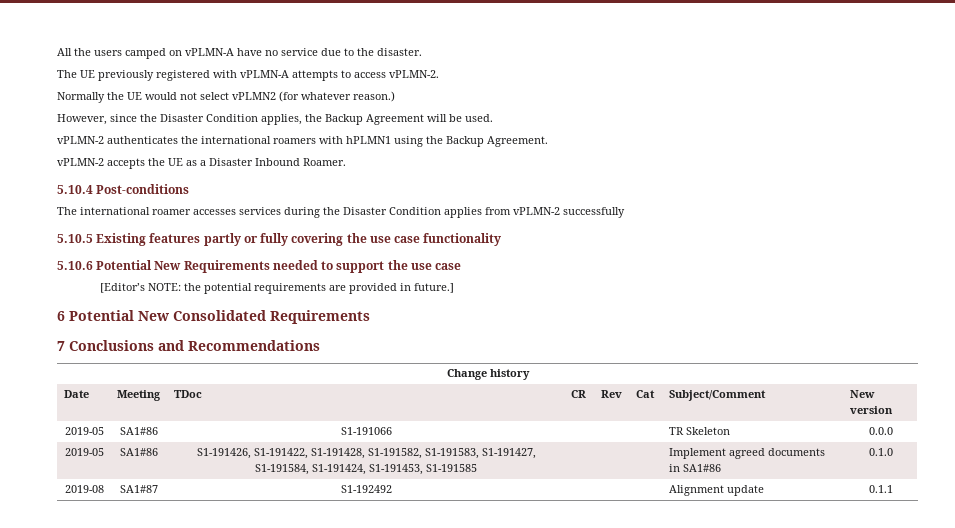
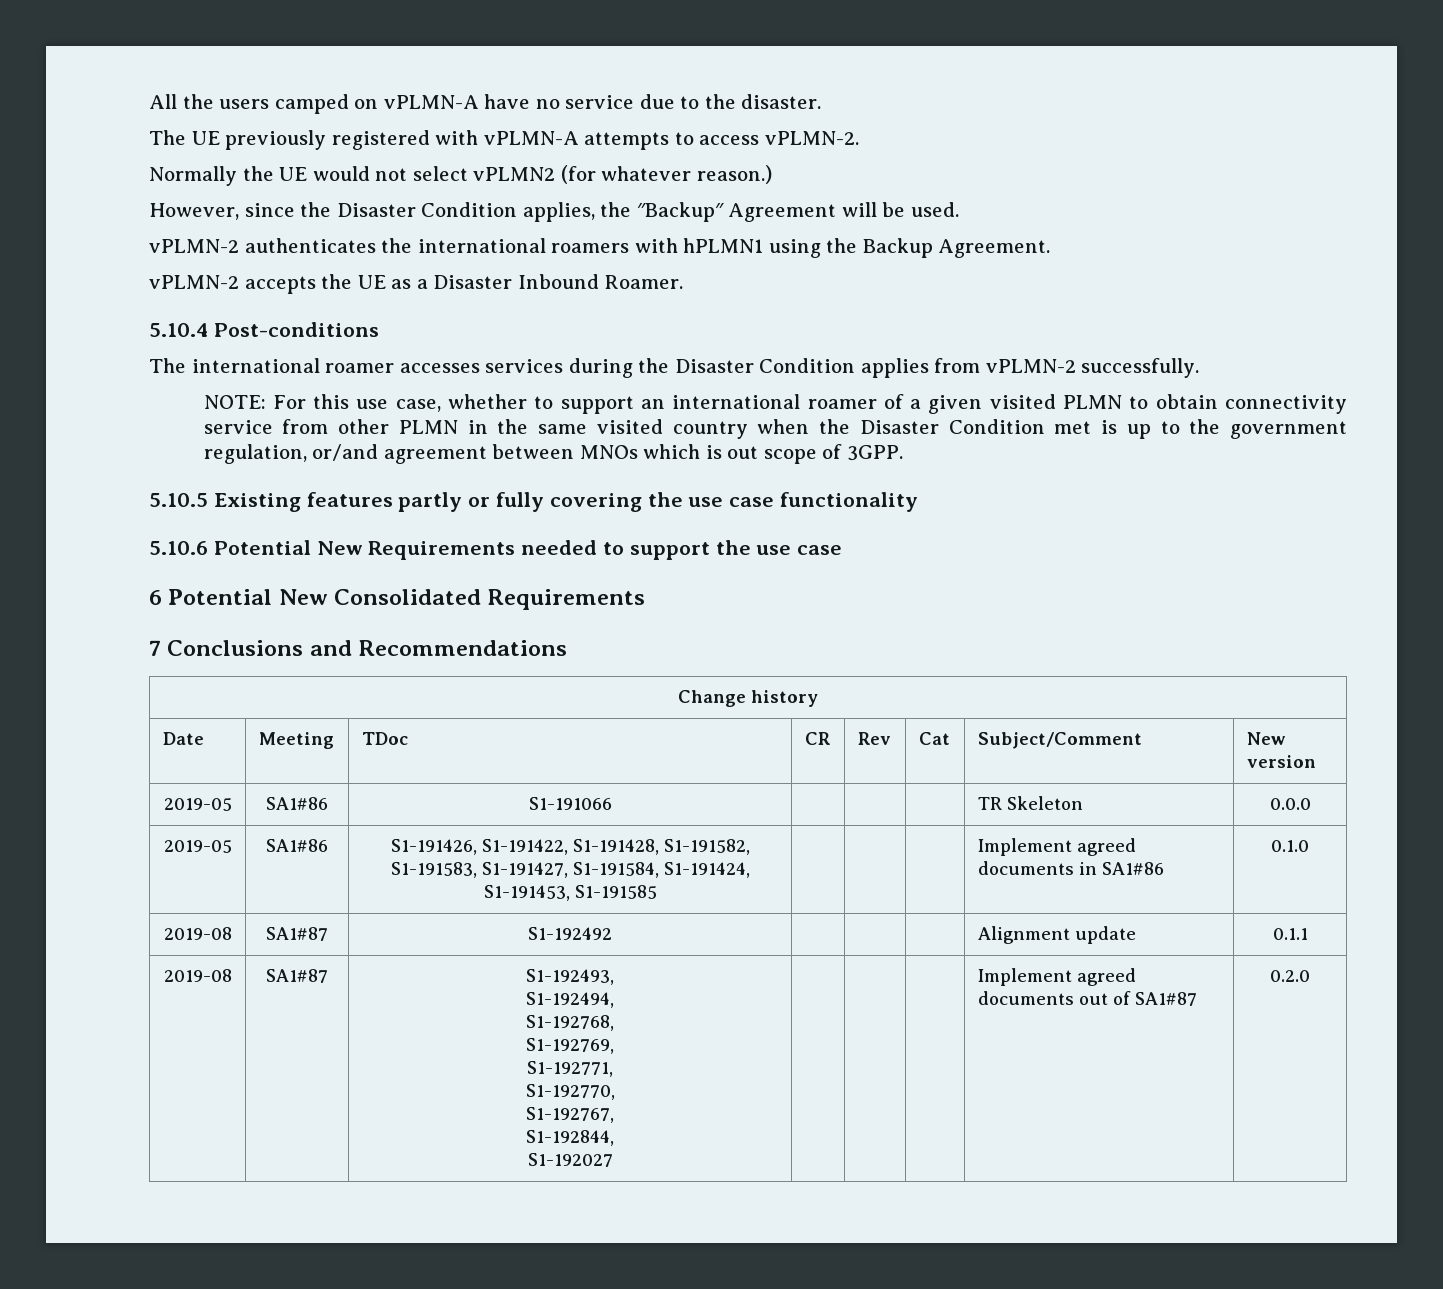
[325,114,363,125] Backup -> [636,202,724,222] ″Backup″
[563,207,625,218] successfully -> [1081,358,1200,378] [203,394,1348,414] [203,419,1348,439] [203,444,903,464] successfully. // NOTE: For this use case, whether to support an international roamer of a given visited PLMN to obtain connectivity service from other PLMN in the same visited country when the Disaster Condition met is up to the government regulation, or/and agreement between MNOs which is out scope of 3GPP.
[99,283,454,294] // [Editor’s NOTE: the potential requirements are provided in future.] -> (843, 550) none
(893, 489) none -> [163,969,232,982] [266,969,328,983] [526,969,614,985] [526,992,614,1008] [526,1015,614,1031] [526,1038,614,1054] [527,1061,613,1077] [525,1084,615,1100] [526,1107,614,1123] [526,1130,614,1146] [527,1153,613,1167] [977,968,1136,986] [977,991,1197,1006] [1270,970,1310,982] // 2019-08 | SA1#87 | S1-192493, // S1-192494, // S1-192768, // S1-192769, // S1-192771, // S1-192770, // S1-192767, // S1-192844, // S1-192027 | | | | Implement agreed documents out of SA1#87 | 0.2.0

